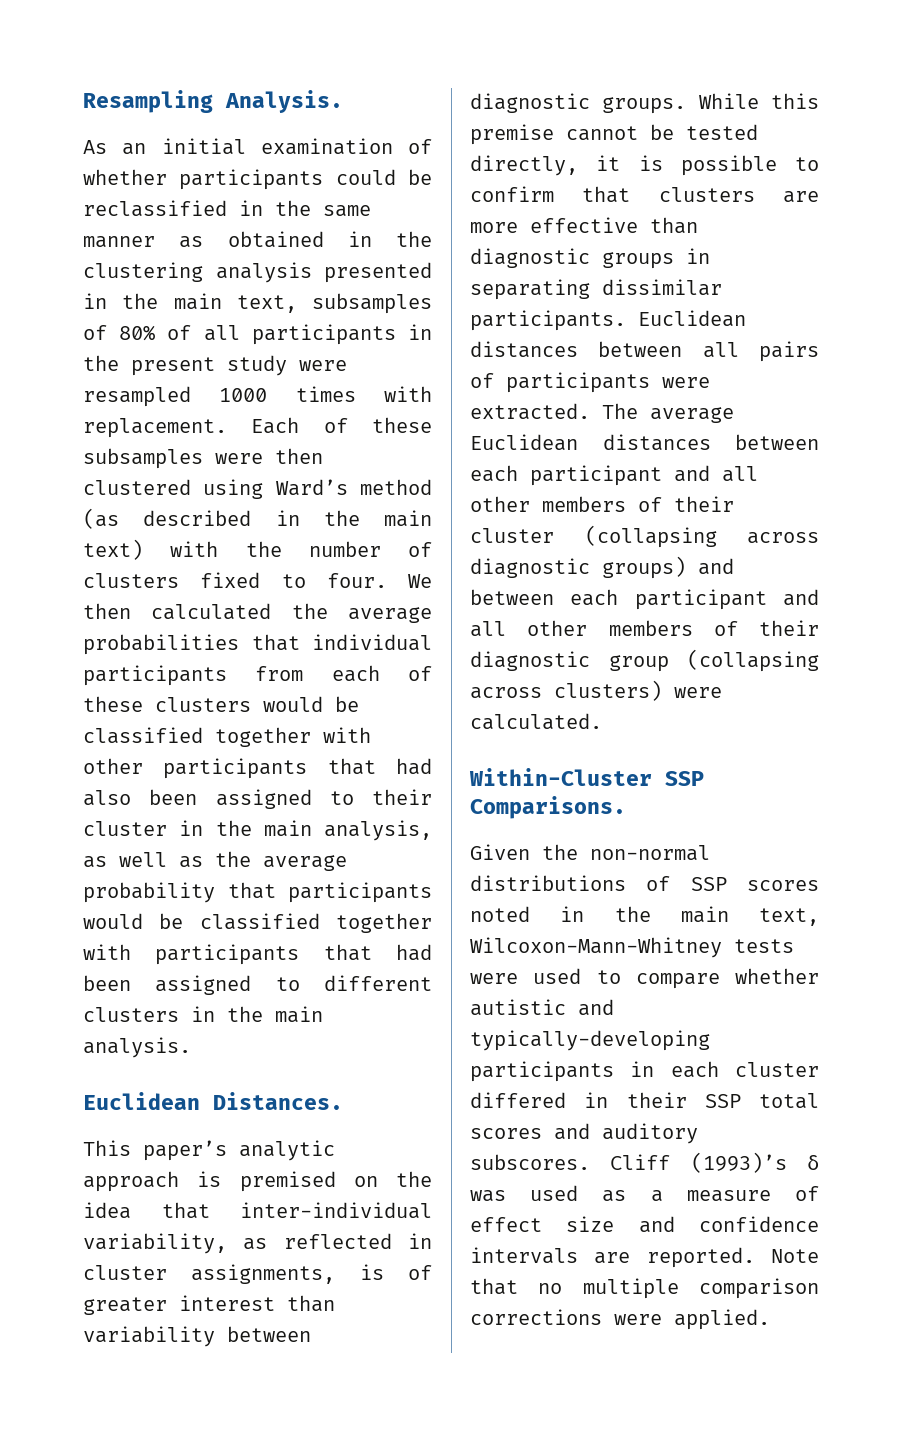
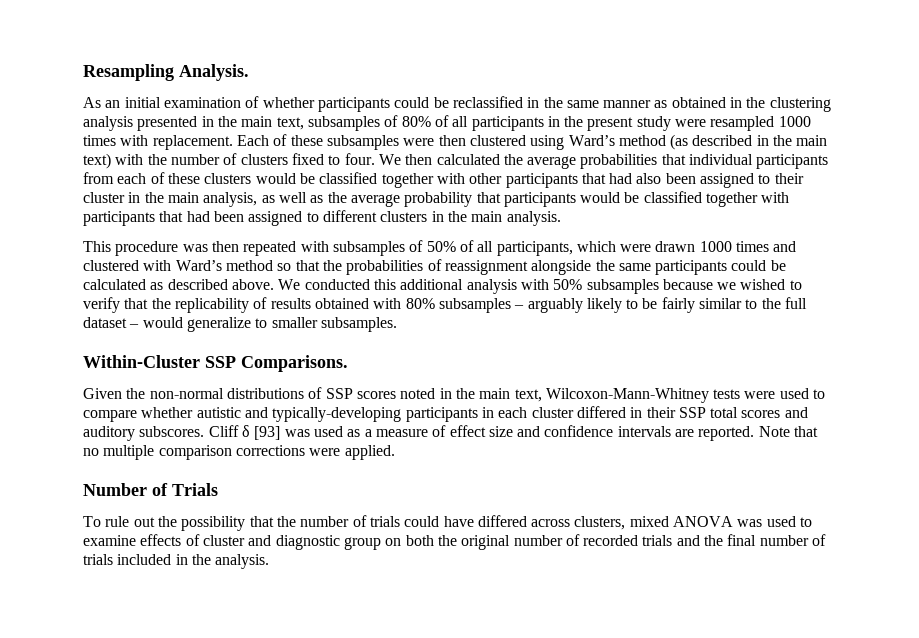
[83,1092,343,1110] // Euclidean Distances. -> (561, 218) none
[143,1140,335,1161] [83,1171,432,1192] [83,1202,432,1219] [83,1233,432,1254] [83,1264,432,1284] [83,1295,335,1315] [83,1326,311,1347] [470,93,819,114] [470,124,758,145] [470,155,819,176] [470,186,819,203] [470,217,698,234] [470,248,710,269] [470,279,722,300] [470,310,746,331] [470,341,819,362] [470,372,710,393] [470,403,734,423] [470,434,819,451] [470,465,758,486] [470,496,734,512] [470,525,819,548] [470,556,734,579] [470,589,819,610] [470,620,819,637] [470,649,819,672] [470,680,722,701] [470,713,602,730] paper’s analytic approach is premised on the idea that inter-individual variability, as reflected in cluster assignments, is of greater interest than variability between diagnostic groups. While this premise cannot be tested directly, it is possible to confirm that clusters are more effective than diagnostic groups in separating dissimilar participants. Euclidean distances between all pairs of participants were extracted. The average Euclidean distances between each participant and all other members of their cluster (collapsing across diagnostic groups) and between each participant and all other members of their diagnostic group (collapsing across clusters) were calculated. -> [115,240,797,256] [83,259,786,275] [83,279,802,294] [83,297,808,313] [83,317,397,332] procedure was then repeated with subsamples of 50% of all participants, which were drawn 1000 times and clustered with Ward’s method so that the probabilities of reassignment alongside the same participants could be calculated as described above. We conducted this additional analysis with 50% subsamples because we wished to verify that the replicability of results obtained with 80% subsamples – arguably likely to be fairly similar to the full dataset – would generalize to smaller subsamples.
[690,1152,819,1173] (1993)’s δ -> [241,425,281,440] δ [93]
(770, 1319) none -> [83,483,218,496] [83,515,813,531] [83,534,827,550] [83,554,270,569] // Number of Trials // To rule out the possibility that the number of trials could have differed across clusters, mixed ANOVA was used to examine effects of cluster and diagnostic group on both the original number of recorded trials and the final number of trials included in the analysis.

